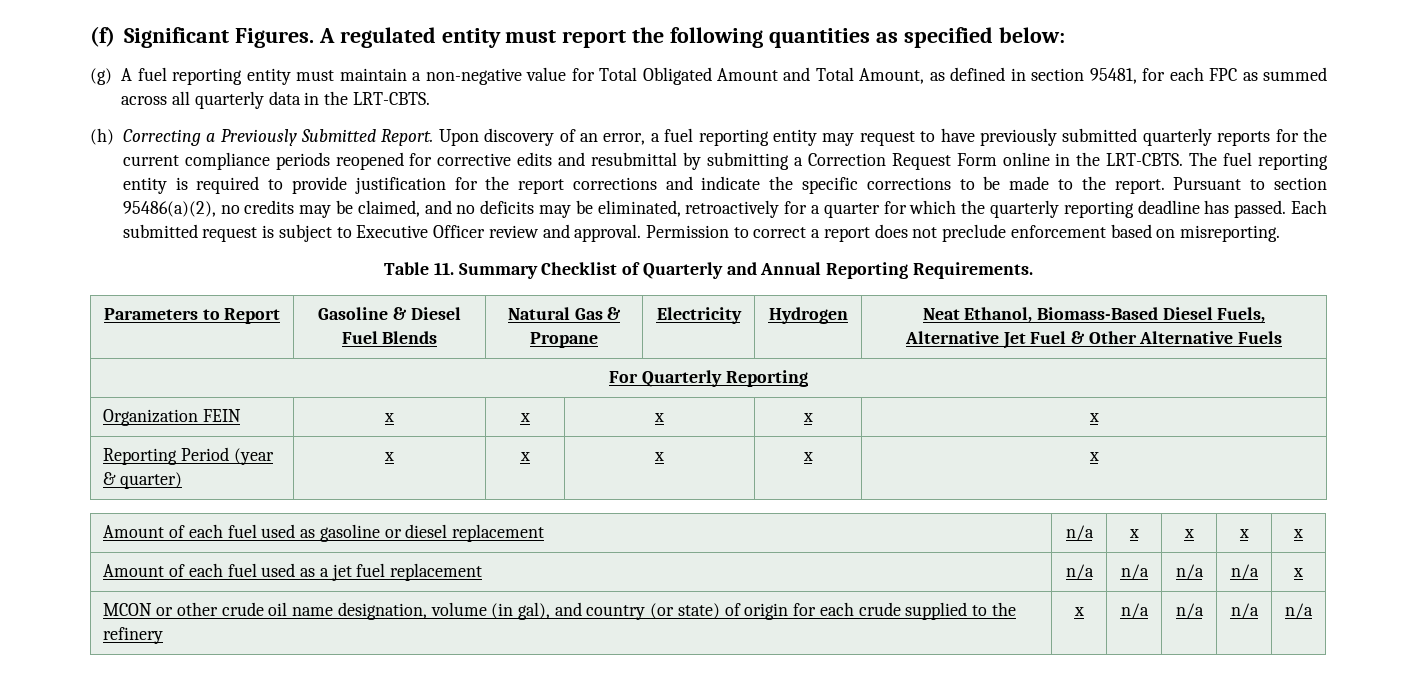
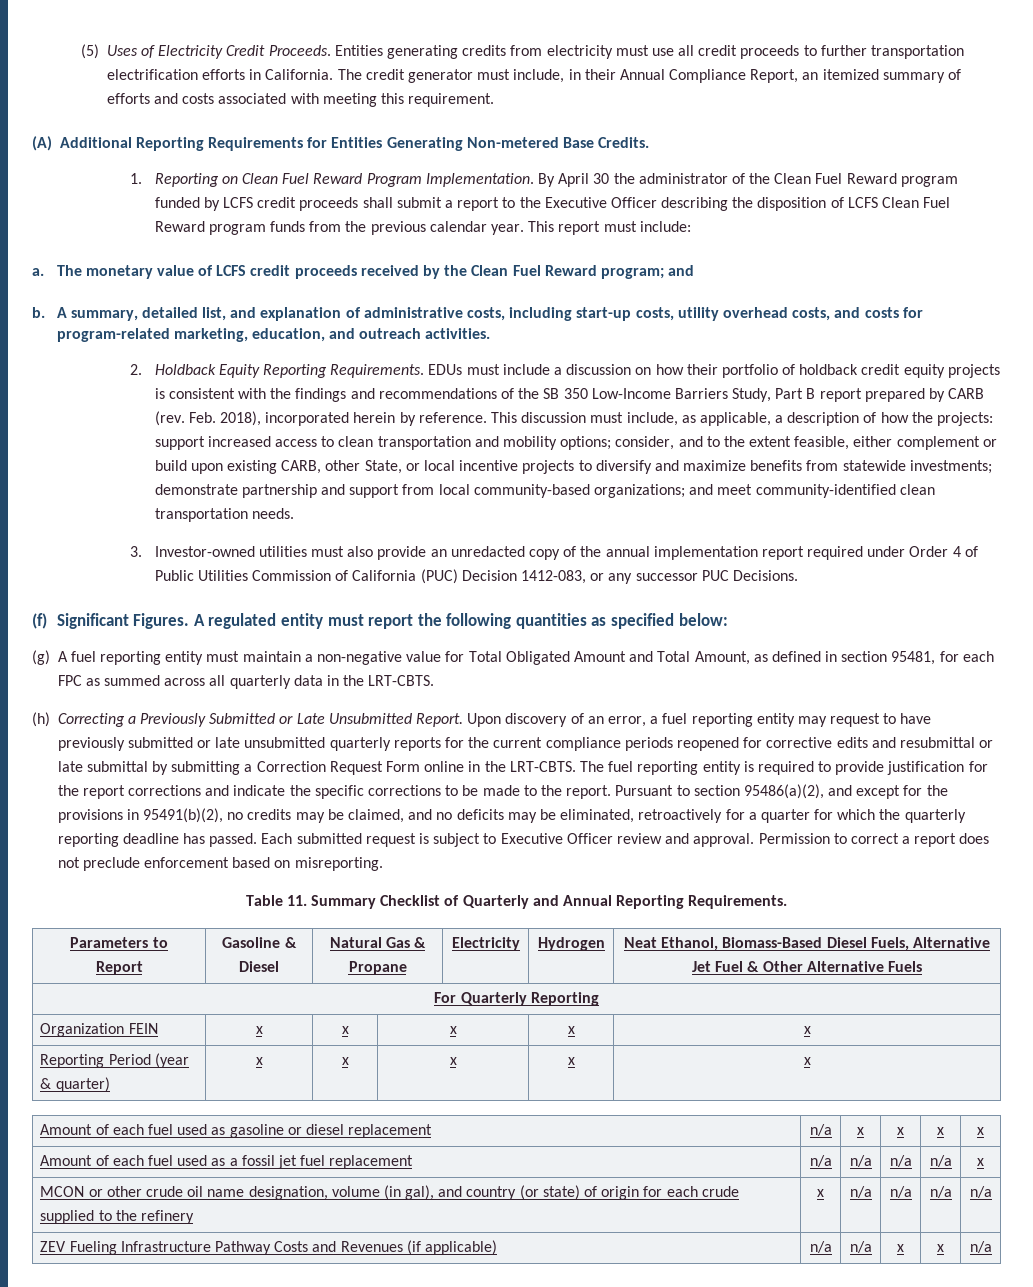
(90, 36) none -> [81,44,964,59] [106,69,961,83] [106,93,495,107] [32,136,650,151] [130,173,958,187] [154,197,951,211] [154,221,691,235] [32,265,695,279] [32,307,923,321] [56,328,491,342] [130,364,1000,378] [154,388,985,402] [154,411,994,426] [154,436,997,450] [154,460,992,474] [154,484,935,498] [154,508,294,522] [130,546,978,560] [154,569,798,584] (5) Uses of Electricity Credit Proceeds. Entities generating credits from electricity must use all credit proceeds to further transportation electrification efforts in California. The credit generator must include, in their Annual Compliance Report, an itemized summary of efforts and costs associated with meeting this requirement. // (A) Additional Reporting Requirements for Entities Generating Non-metered Base Credits. // 1. Reporting on Clean Fuel Reward Program Implementation. By April 30 the administrator of the Clean Fuel Reward program funded by LCFS credit proceeds shall submit a report to the Executive Officer describing the disposition of LCFS Clean Fuel Reward program funds from the previous calendar year. This report must include: // a. The monetary value of LCFS credit proceeds received by the Clean Fuel Reward program; and // b. A summary, detailed list, and explanation of administrative costs, including start-up costs, utility overhead costs, and costs for program-related marketing, education, and outreach activities. // 2. Holdback Equity Reporting Requirements. EDUs must include a discussion on how their portfolio of holdback credit equity projects is consistent with the findings and recommendations of the SB 350 Low-Income Barriers Study, Part B report prepared by CARB (rev. Feb. 2018), incorporated herein by reference. This discussion must include, as applicable, a description of how the projects: support increased access to clean transportation and mobility options; consider, and to the extent feasible, either complement or build upon existing CARB, other State, or local incentive projects to diversify and maximize benefits from statewide investments; demonstrate partnership and support from local community-based organizations; and meet community-identified clean transportation needs. // 3. Investor-owned utilities must also provide an unredacted copy of the annual implementation report required under Order 4 of Public Utilities Commission of California (PUC) Decision 1412-083, or any successor PUC Decisions. //
(376, 135) none -> [279,713,412,724] or Late Unsubmitted
(1138, 135) none -> [197,737,326,748] or late unsubmitted
(678, 159) none -> [979,740,994,748] [57,761,148,772] or late submittal
(216, 209) none -> [828,785,948,799] [57,808,224,823] and except for the provisions in 95491(b)(2),
(220, 314) none -> (168, 942) //
[341,331,438,344] Fuel Blends -> (279, 966) none
(329, 572) none -> [241,1155,275,1166] fossil
(1313, 611) none -> [40,1240,497,1255] [809,1241,832,1253] [849,1241,872,1253] [897,1244,904,1252] [937,1244,944,1252] [969,1241,992,1253] // ZEV Fueling Infrastructure Pathway Costs and Revenues (if applicable) | n/a | n/a | x | x | n/a

